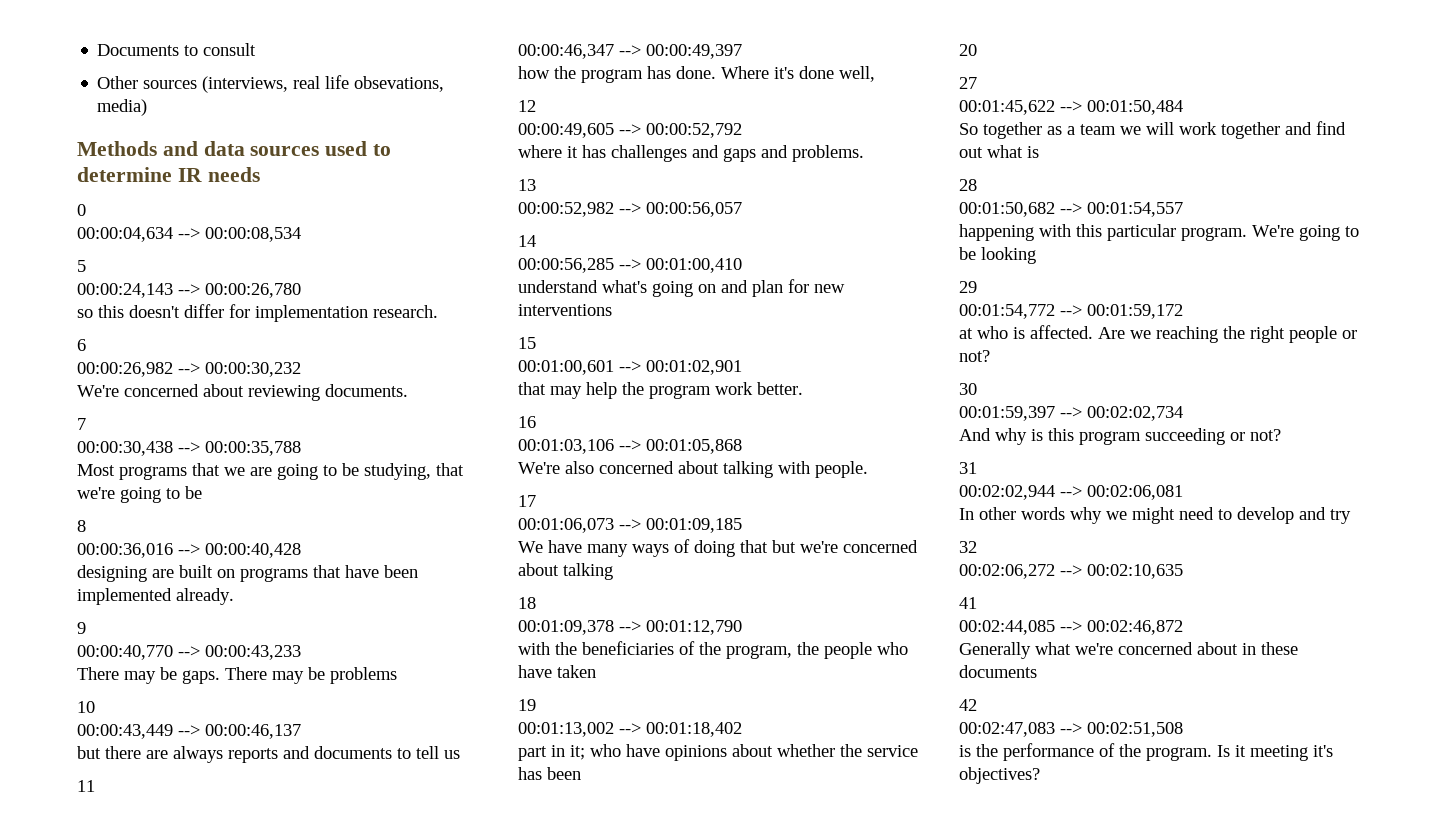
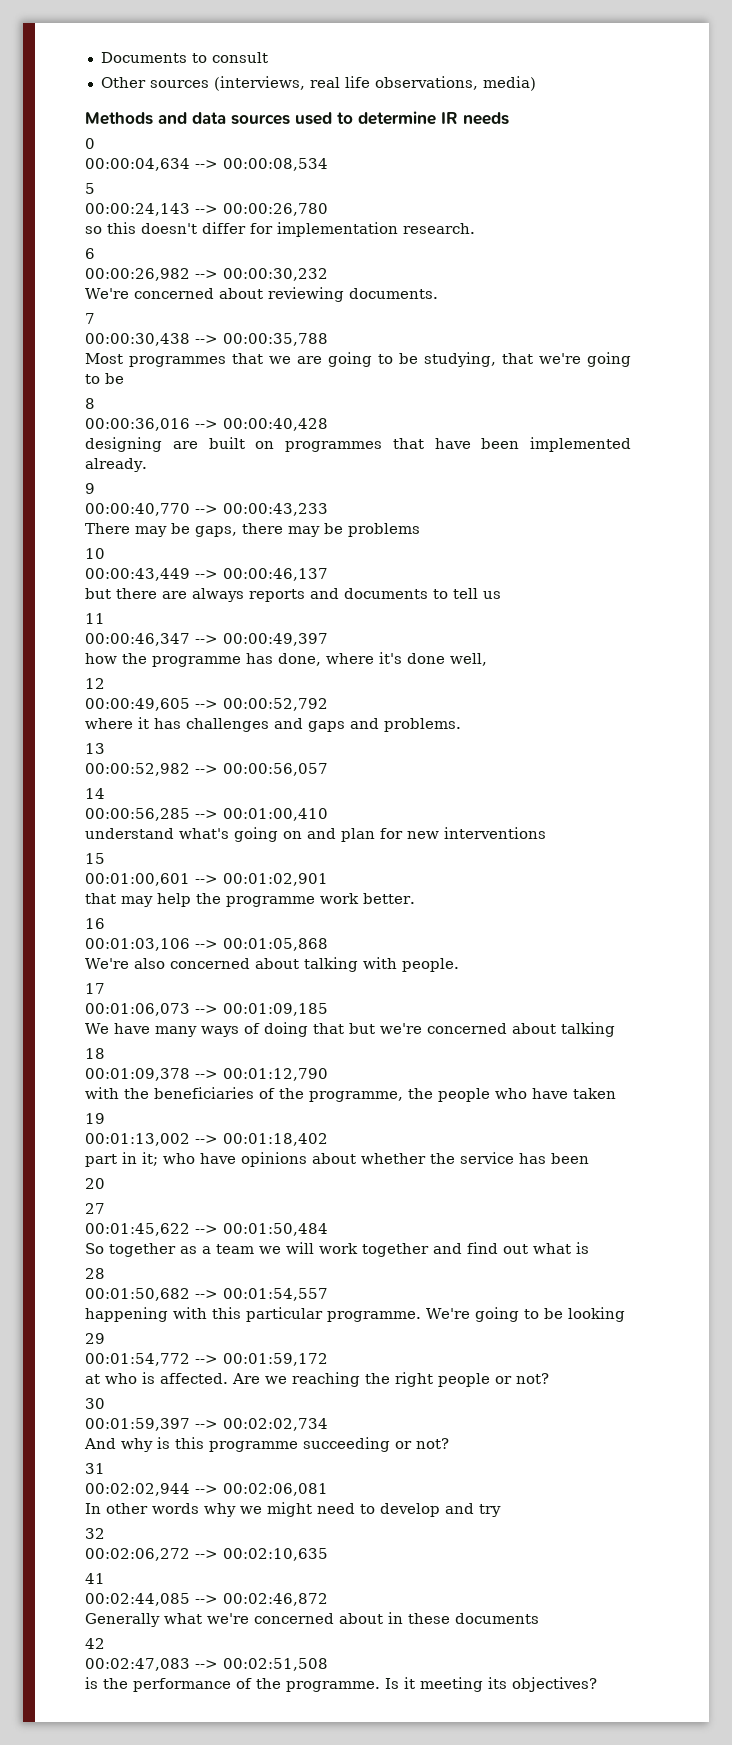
[354,76,445,92] obsevations, -> [374,76,478,90] observations,
[119,466,187,480] programs -> [129,356,226,367] programmes
[240,568,308,582] programs -> [285,441,382,452] programmes
[182,667,267,684] gaps. There -> [195,523,283,537] gaps, there
[581,66,769,83] program has done. Where -> [152,653,374,667] programme has done, where
[649,385,711,399] program -> [226,896,315,907] programme
[726,645,792,659] program, -> [309,1091,403,1102] programme,
[1181,227,1247,241] program. -> [327,1311,421,1322] programme.
[1079,431,1141,445] program -> [209,1441,298,1452] programme
[1146,747,1212,761] program. -> [286,1681,380,1692] programme.
[1313,745,1333,757] it's -> [488,1677,507,1689] its

